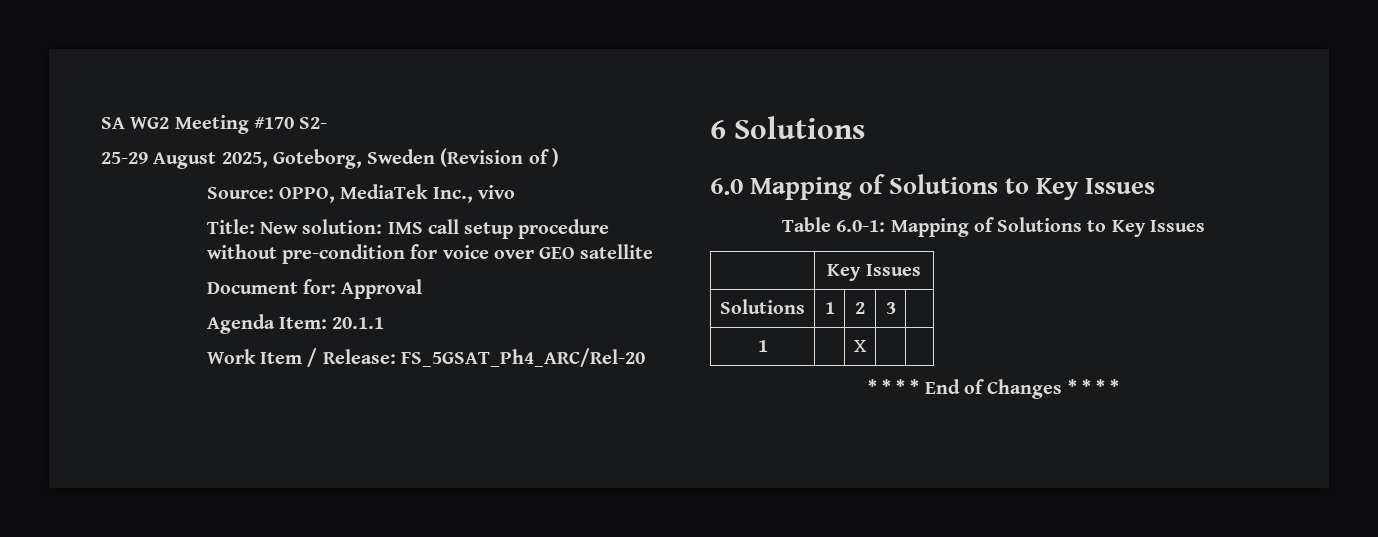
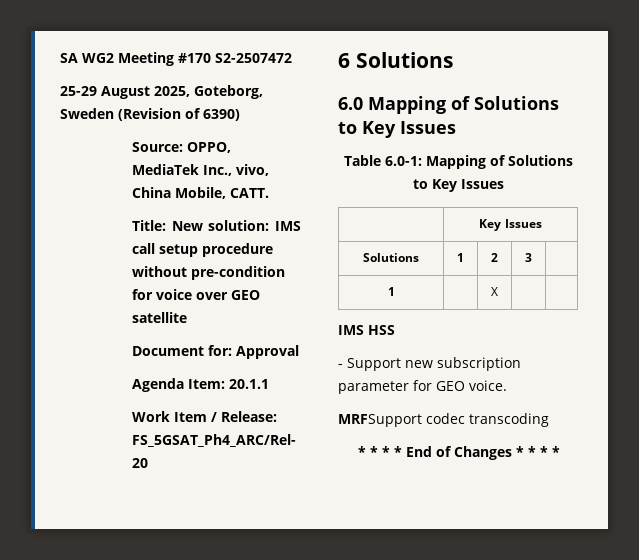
[299,117,328,129] S2- -> [215,53,292,63] S2-2507472
[551,148,559,167] ) -> [203,109,240,121] 6390)
[477,185,515,199] vivo -> [236,164,270,176] [132,187,270,199] vivo, China Mobile, CATT.
(867, 346) none -> [338,325,395,335] [338,357,521,371] [338,380,507,394] [338,413,549,427] // IMS HSS // - Support new subscription parameter for GEO voice. // MRFSupport codec transcoding

